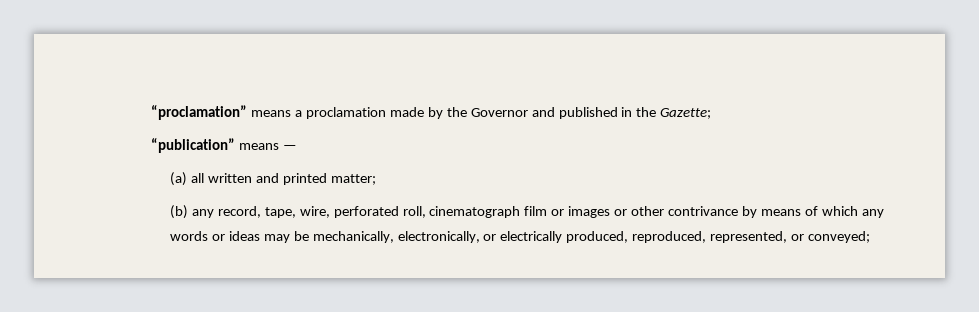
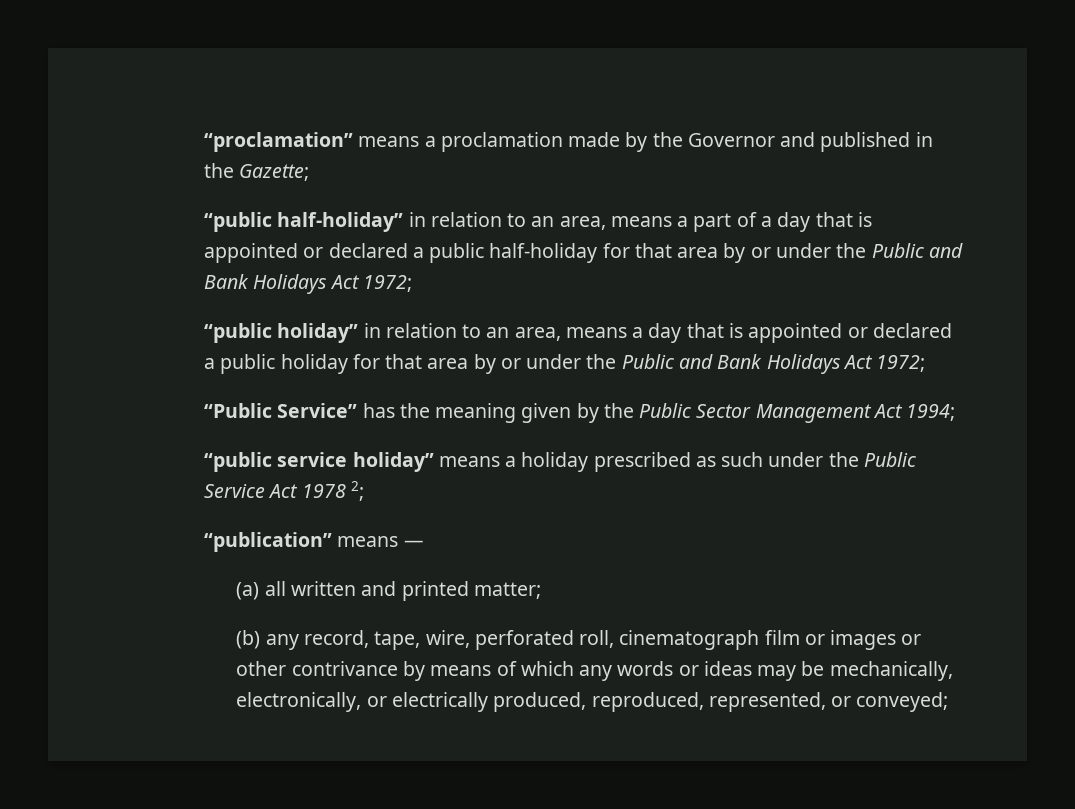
(712, 113) none -> [204,212,872,232] [204,243,963,263] [204,274,412,294] [204,323,952,343] [204,354,926,374] [204,403,956,423] [204,452,917,472] [204,481,364,501] // “public half-holiday” in relation to an area, means a part of a day that is appointed or declared a public half-holiday for that area by or under the Public and Bank Holidays Act 1972; // “public holiday” in relation to an area, means a day that is appointed or declared a public holiday for that area by or under the Public and Bank Holidays Act 1972; // “Public Service” has the meaning given by the Public Sector Management Act 1994; // “public service holiday” means a holiday prescribed as such under the Public Service Act 1978 2;

